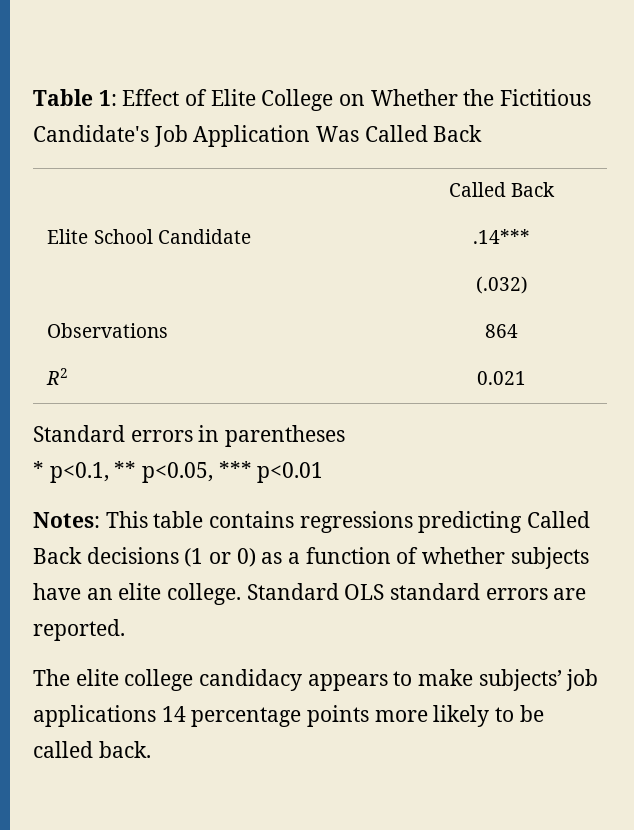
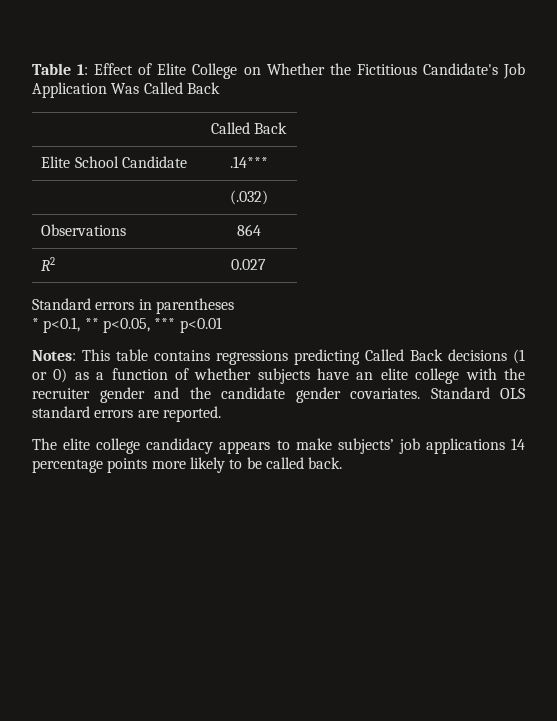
[477,371,526,385] 0.021 -> [230,259,266,270] 0.027
[167,583,242,605] college. -> [415,368,525,384] [32,387,420,403] college with the recruiter gender and the candidate gender covariates.

